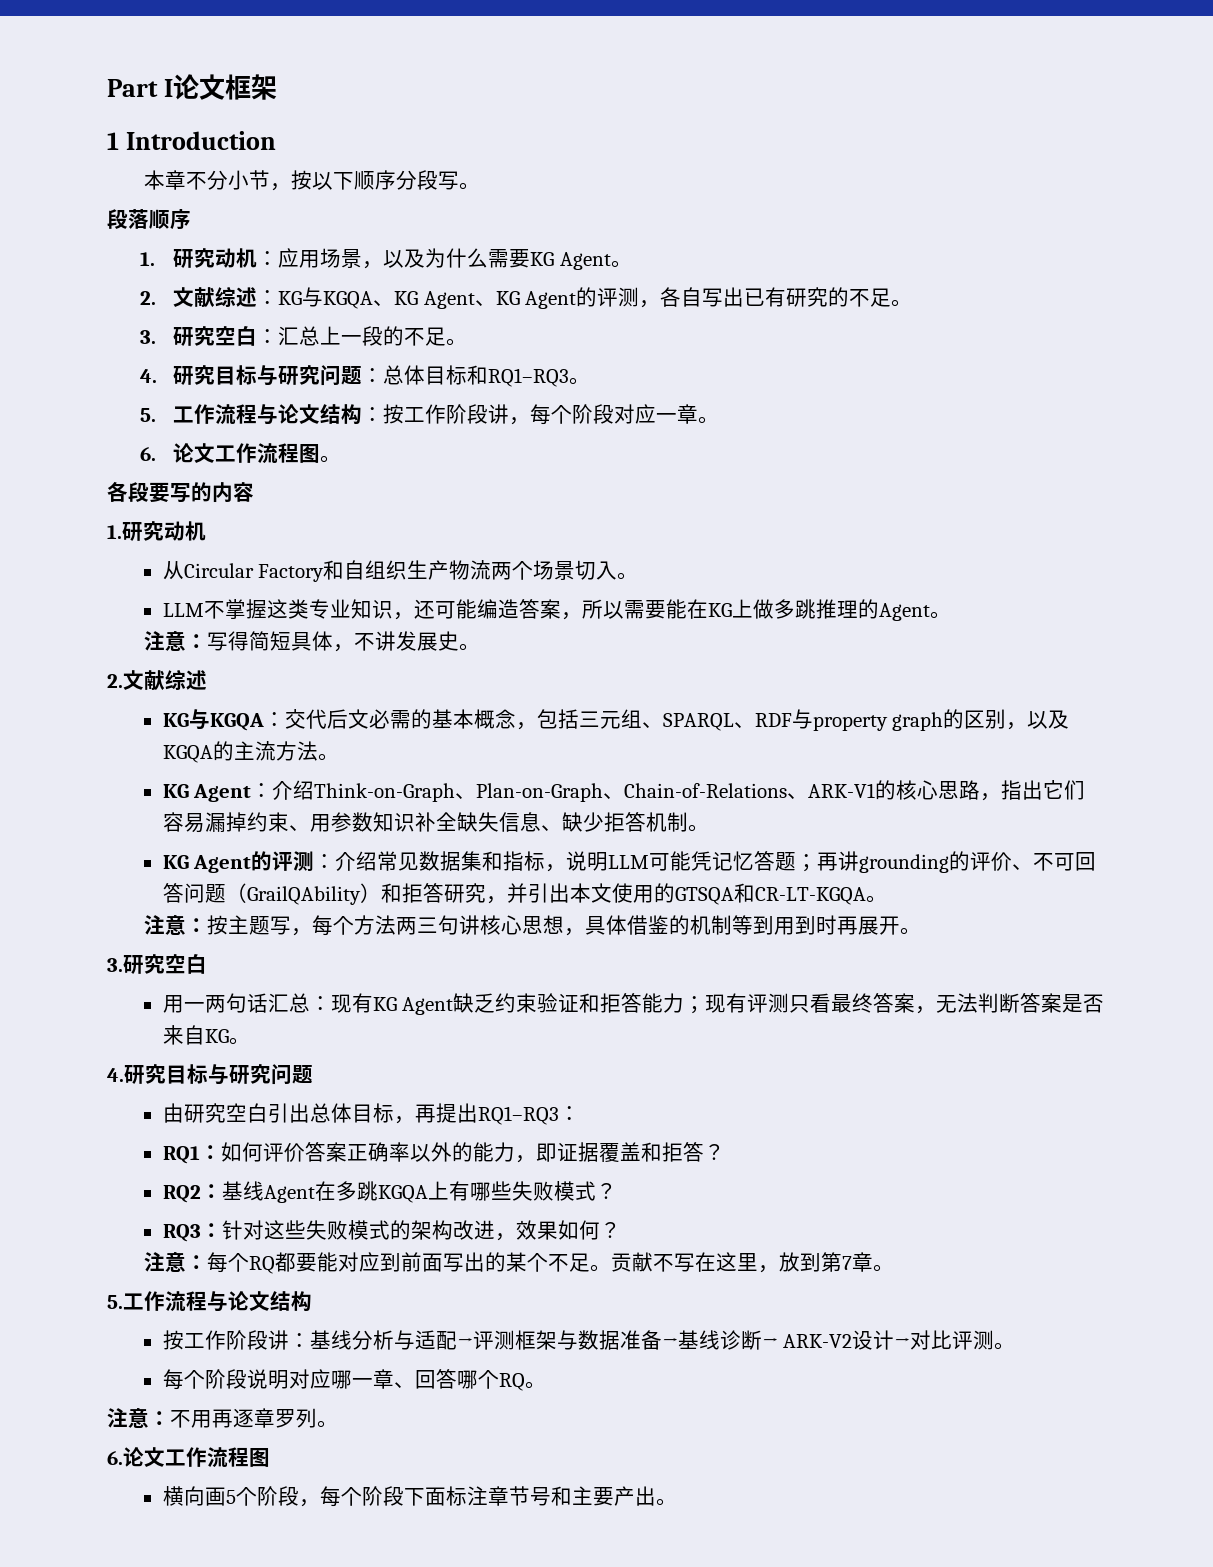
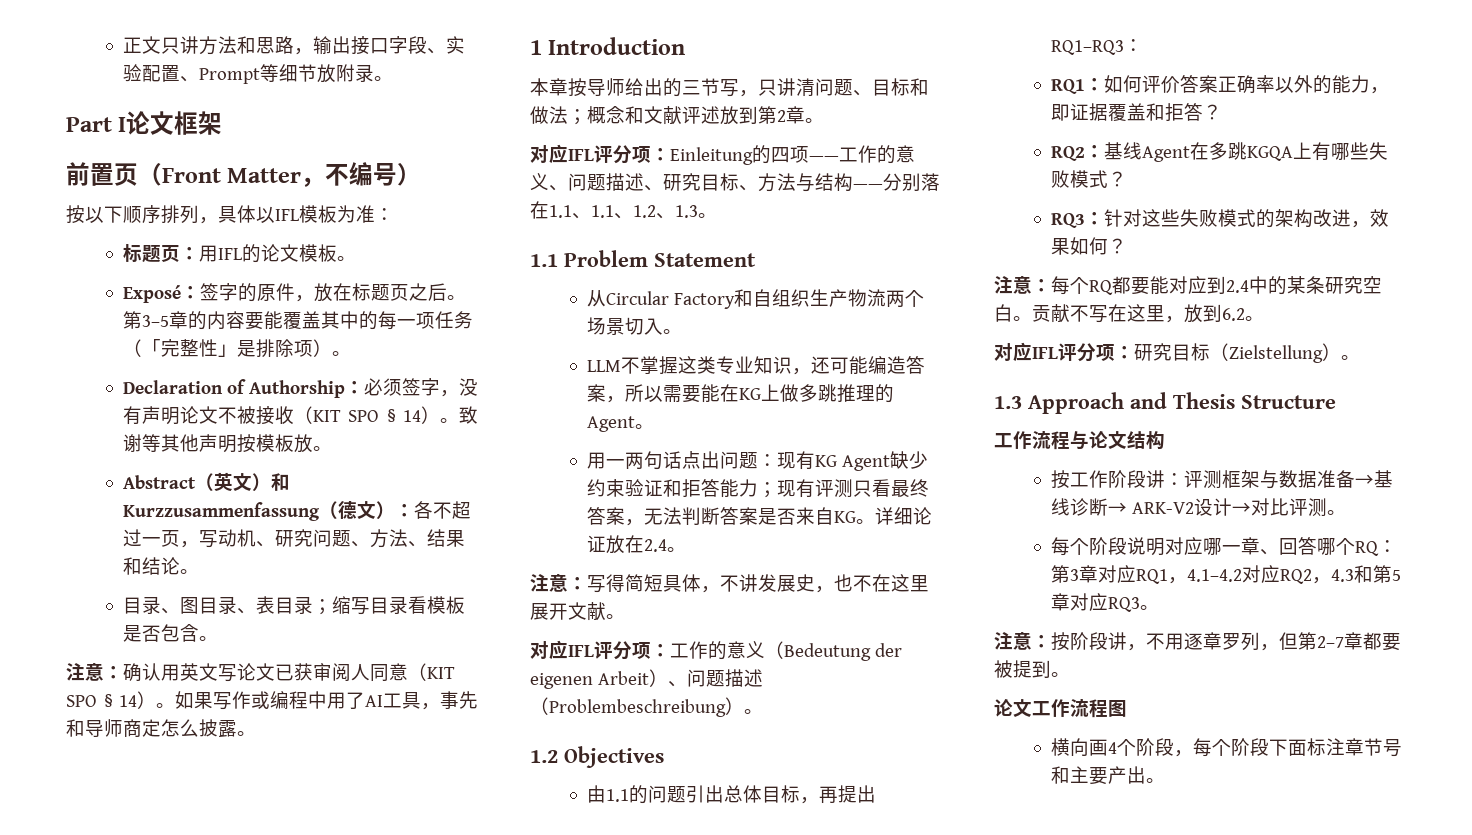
[107,74,278,100] [107,131,277,150] [144,170,481,191] [107,209,191,230] [140,248,632,270] [140,287,913,309] [140,326,468,346] [140,365,591,387] [140,404,720,425] [140,443,342,464] [107,481,254,503] [107,521,206,541] Part I论文框架 // 1 Introduction // 本章不分小节，按以下顺序分段写。 // 段落顺序 // 1.研究动机：应用场景，以及为什么需要KG Agent。 // 2.文献综述：KG与KGQA、KG Agent、KG Agent的评测，各自写出已有研究的不足。 // 3.研究空白：汇总上一段的不足。 // 4.研究目标与研究问题：总体目标和RQ1–RQ3。 // 5.工作流程与论文结构：按工作阶段讲，每个阶段对应一章。 // 6.论文工作流程图。 // 各段要写的内容 // 1.研究动机 -> [122,36,465,55] [122,64,393,84] [66,111,223,135] [66,162,422,187] [66,205,394,224] [122,244,356,263] [122,283,466,303] [122,311,473,330] [122,339,351,358] [122,378,478,398] [122,406,478,425] [122,434,332,453] [122,472,290,491] [122,500,471,521] [122,529,465,548] [122,557,199,575] [122,596,465,615] [122,624,218,642] [66,663,455,682] [66,691,478,710] [66,719,256,737] [530,37,686,55] [530,78,929,97] [530,106,824,125] [530,144,915,165] [530,173,940,192] [530,201,717,219] [530,250,756,267] 正文只讲方法和思路，输出接口字段、实验配置、Prompt等细节放附录。 // Part I论文框架 // 前置页（Front Matter，不编号） // 按以下顺序排列，具体以IFL模板为准： // 标题页：用IFL的论文模板。 // Exposé：签字的原件，放在标题页之后。第3–5章的内容要能覆盖其中的每一项任务（「完整性」是排除项）。 // Declaration of Authorship：必须签字，没有声明论文不被接收（KIT SPO § 14）。致谢等其他声明按模板放。 // Abstract（英文）和Kurzzusammenfassung（德文）：各不超过一页，写动机、研究问题、方法、结果和结论。 // 目录、图目录、表目录；缩写目录看模板是否包含。 // 注意：确认用英文写论文已获审阅人同意（KIT SPO § 14）。如果写作或编程中用了AI工具，事先和导师商定怎么披露。 // 1 Introduction // 本章按导师给出的三节写，只讲清问题、目标和做法；概念和文献评述放到第2章。 // 对应IFL评分项：Einleitung的四项——工作的意义、问题描述、研究目标、方法与结构——分别落在1.1、1.1、1.2、1.3。 // 1.1 Problem Statement
[144,631,481,652] [107,670,207,691] [162,709,1070,731] [162,741,339,763] [162,780,1086,802] [162,812,709,833] [162,851,1097,873] [162,883,887,905] [144,915,922,936] [107,954,207,974] // 注意：写得简短具体，不讲发展史。 // 2.文献综述 // KG与KGQA：交代后文必需的基本概念，包括三元组、SPARQL、RDF与property graph的区别，以及KGQA的主流方法。 // KG Agent：介绍Think-on-Graph、Plan-on-Graph、Chain-of-Relations、ARK-V1的核心思路，指出它们容易漏掉约束、用参数知识补全缺失信息、缺少拒答机制。 // KG Agent的评测：介绍常见数据集和指标，说明LLM可能凭记忆答题；再讲grounding的评价、不可回答问题（GrailQAbility）和拒答研究，并引出本文使用的GTSQA和CR-LT-KGQA。 // 注意：按主题写，每个方法两三句讲核心思想，具体借鉴的机制等到用到时再展开。 // 3.研究空白 -> (654, 426) none
[267,993,310,1013] 汇总 -> [681,451,758,469] 点出问题
[474,993,496,1013] 乏 -> [908,451,928,469] 少
[107,1064,313,1085] [162,1103,268,1123] // 4.研究目标与研究问题 // 由研究空白 -> [874,507,932,525] [586,535,686,554] [530,574,929,593] [530,602,625,621] [530,640,902,661] [530,669,763,689] [530,697,763,717] [530,746,664,768] [586,785,686,804] 详细论证放在2.4。 // 注意：写得简短具体，不讲发展史，也不在这里展开文献。 // 对应IFL评分项：工作的意义（Bedeutung der eigenen Arbeit）、问题描述（Problembeschreibung）。 // 1.2 Objectives // 由1.1的问题
[401,1252,591,1272] 前面写出的某个不足 -> [1226,276,1382,295] [994,304,1013,322] 2.4中的某条研究空白
[821,1252,895,1272] [107,1295,123,1309] 第7章。 // 5. -> [1222,308,1264,321] [994,342,1360,363] [994,392,1336,414] 6.2。 // 对应IFL评分项：研究目标（Zielstellung）。 // 1.3 Approach and Thesis Structure //
[309,1330,473,1350] 基线分析与适配→ -> (1184, 479) none
[524,1381,546,1389] [107,1408,338,1428] [107,1451,123,1465] 。 // 注意：不用再逐章罗列。 // 6. -> [1377,540,1397,553] [1050,565,1401,584] [1050,593,1159,612] [994,632,1401,651] [994,660,1070,678] ：第3章对应RQ1，4.1–4.2对应RQ2，4.3和第5章对应RQ3。 // 注意：按阶段讲，不用逐章罗列，但第2–7章都要被提到。 //
[225,1490,236,1504] 5 -> [1107,742,1117,754] 4

